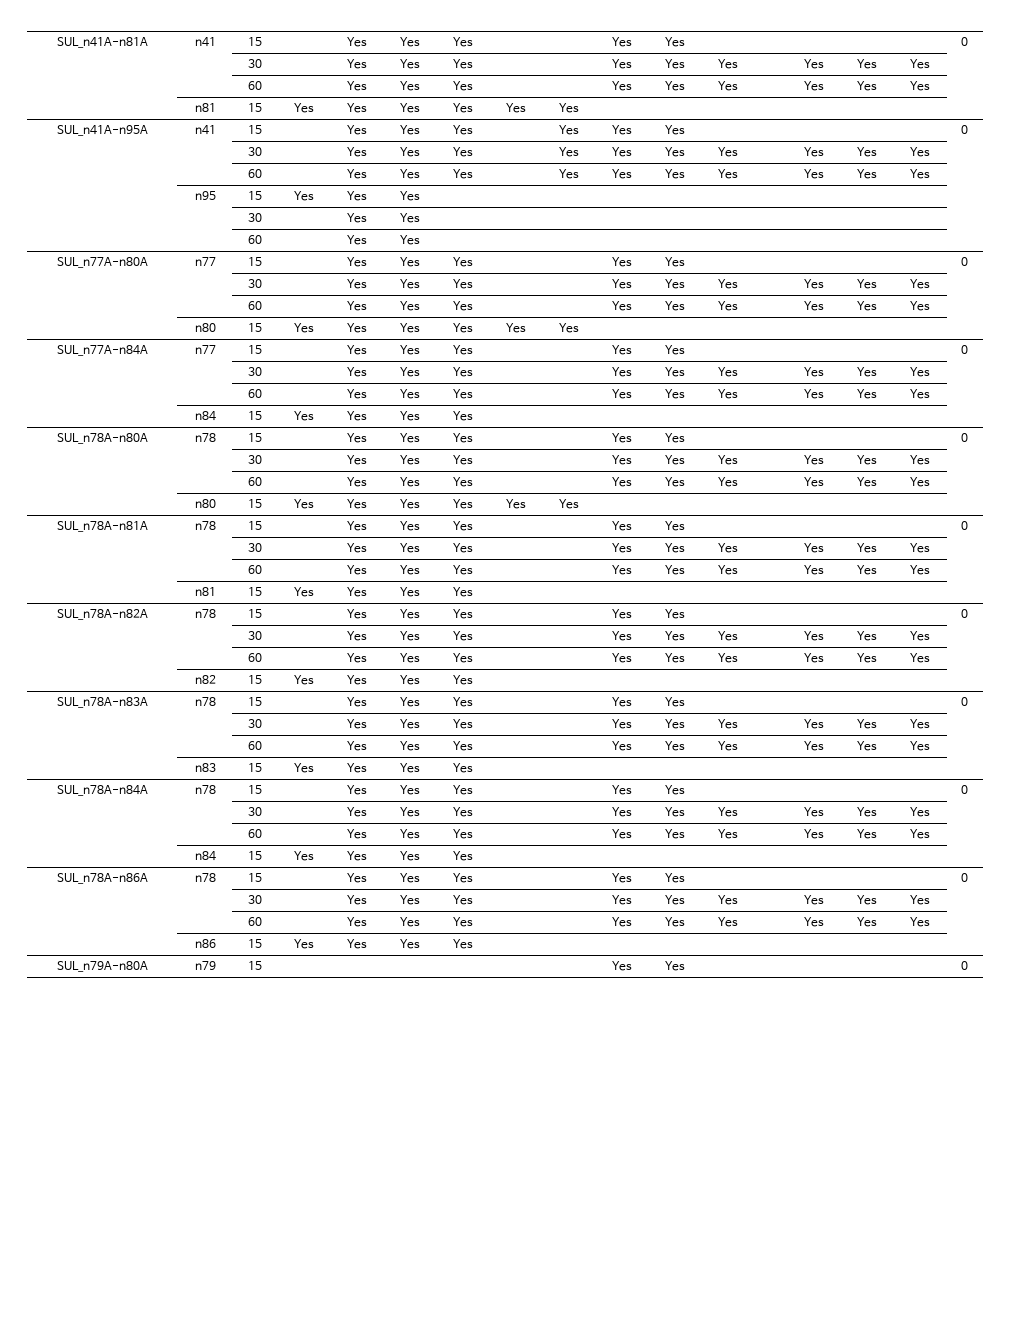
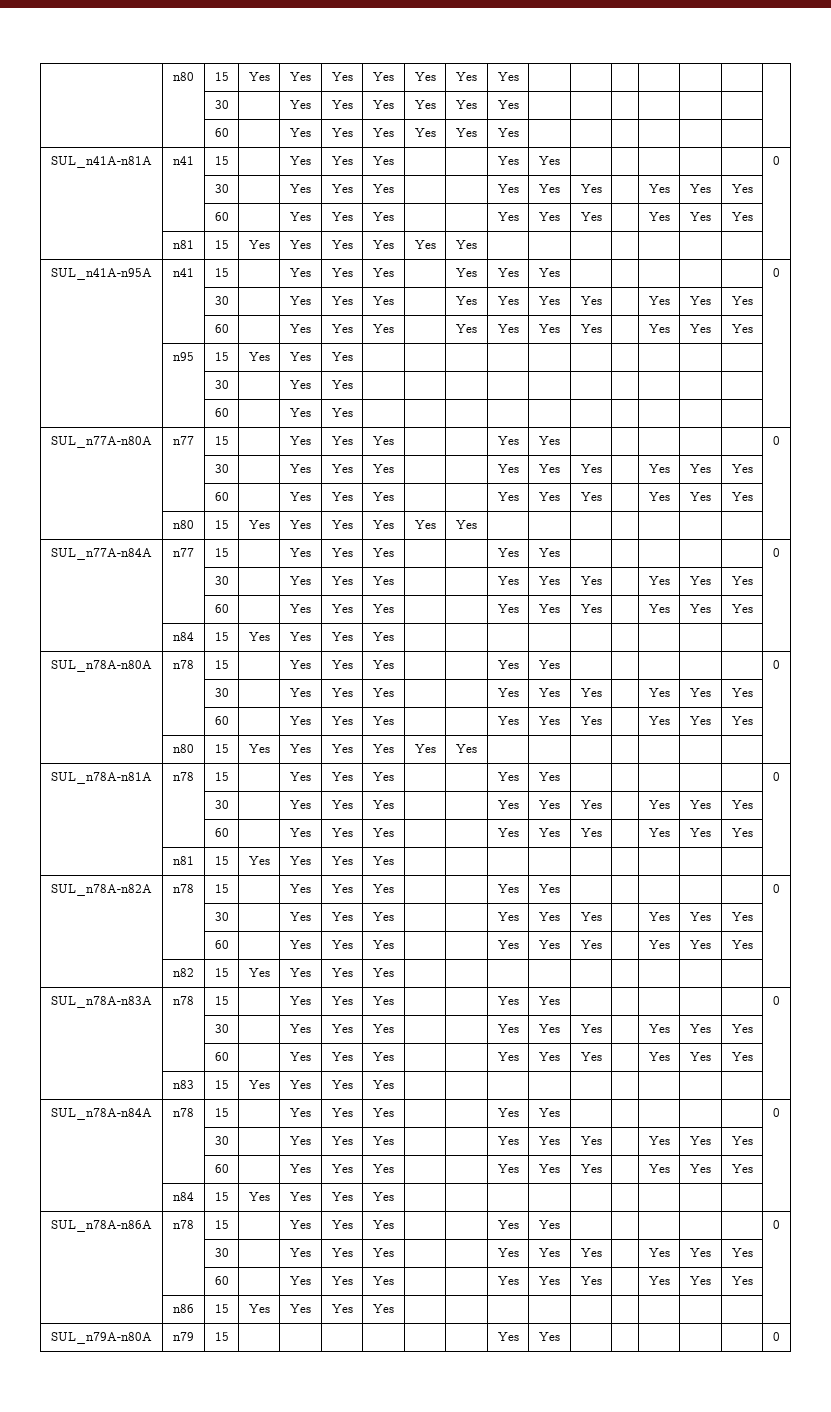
(57, 42) none -> [173,72,194,81] [214,72,229,81] [248,72,270,81] [290,72,311,81] [331,72,353,81] [373,72,394,81] [414,72,436,81] [456,72,477,81] [497,72,519,81] [214,100,229,109] [290,100,311,109] [331,100,353,109] [373,100,394,109] [414,100,436,109] [456,100,477,109] [497,100,519,109] [214,128,229,137] [290,128,311,137] [331,128,353,137] [373,128,394,137] [414,128,436,137] [456,128,477,137] [497,128,519,137] | n80 | 15 | Yes | Yes | Yes | Yes | Yes | Yes | Yes | | | | | | | // | | 30 | | Yes | Yes | Yes | Yes | Yes | Yes | | | | | | | // | | 60 | | Yes | Yes | Yes | Yes | Yes | Yes | | | | | | | //

